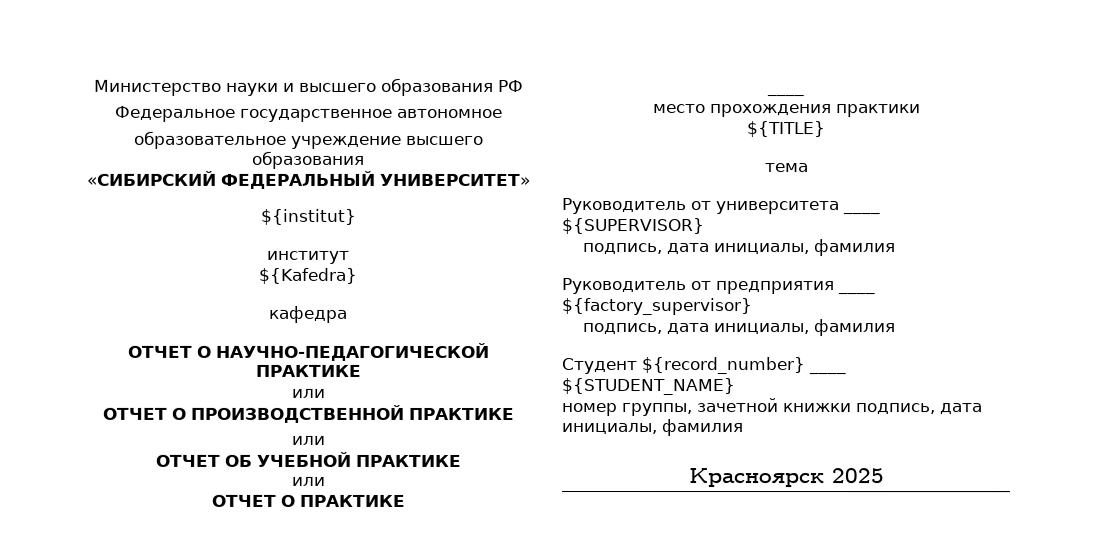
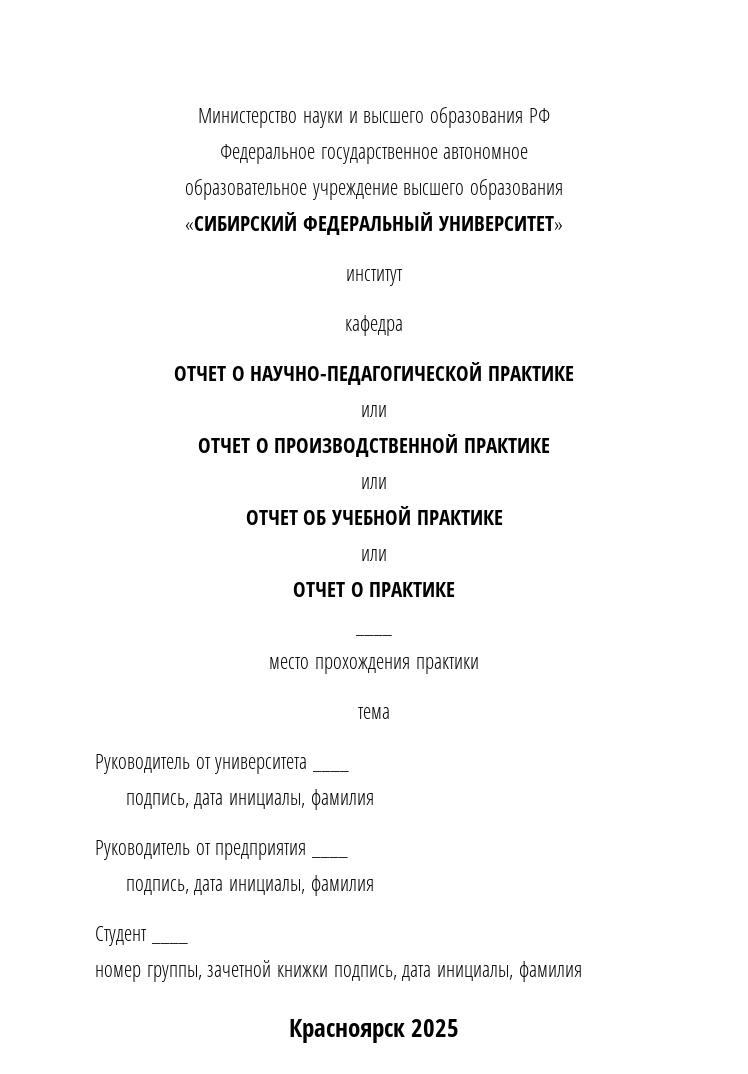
[260,208,357,225] // ${institut} -> (563, 223) none
[258,267,358,284] // ${Kafedra} -> (403, 277) none
[747,121,826,138] // ${TITLE} -> (479, 665) none
[562,218,705,235] ${SUPERVISOR} -> (350, 770) none
[561,298,752,316] ${factory_supervisor} -> (349, 856) none
[641,357,846,375] [561,378,735,396] ${record_number} ____ ${STUDENT_NAME} -> [150,941,188,944] ____

